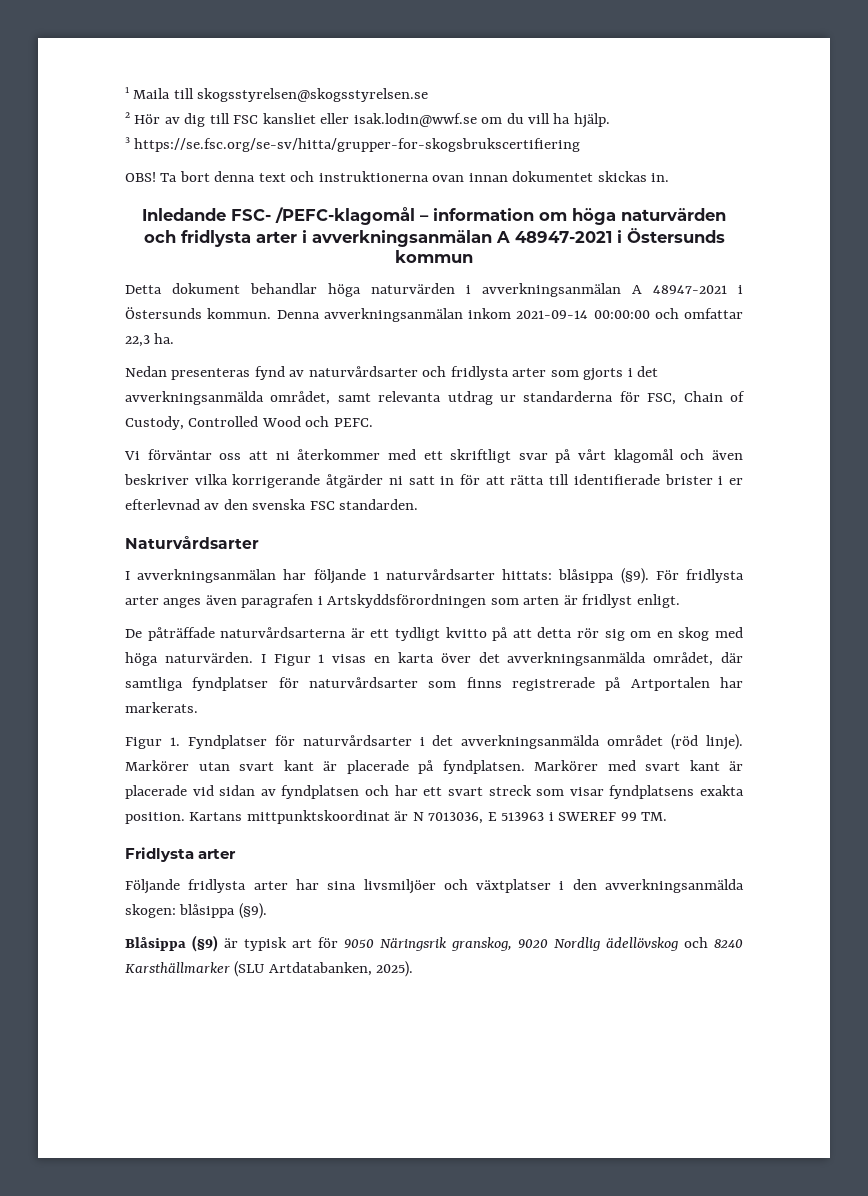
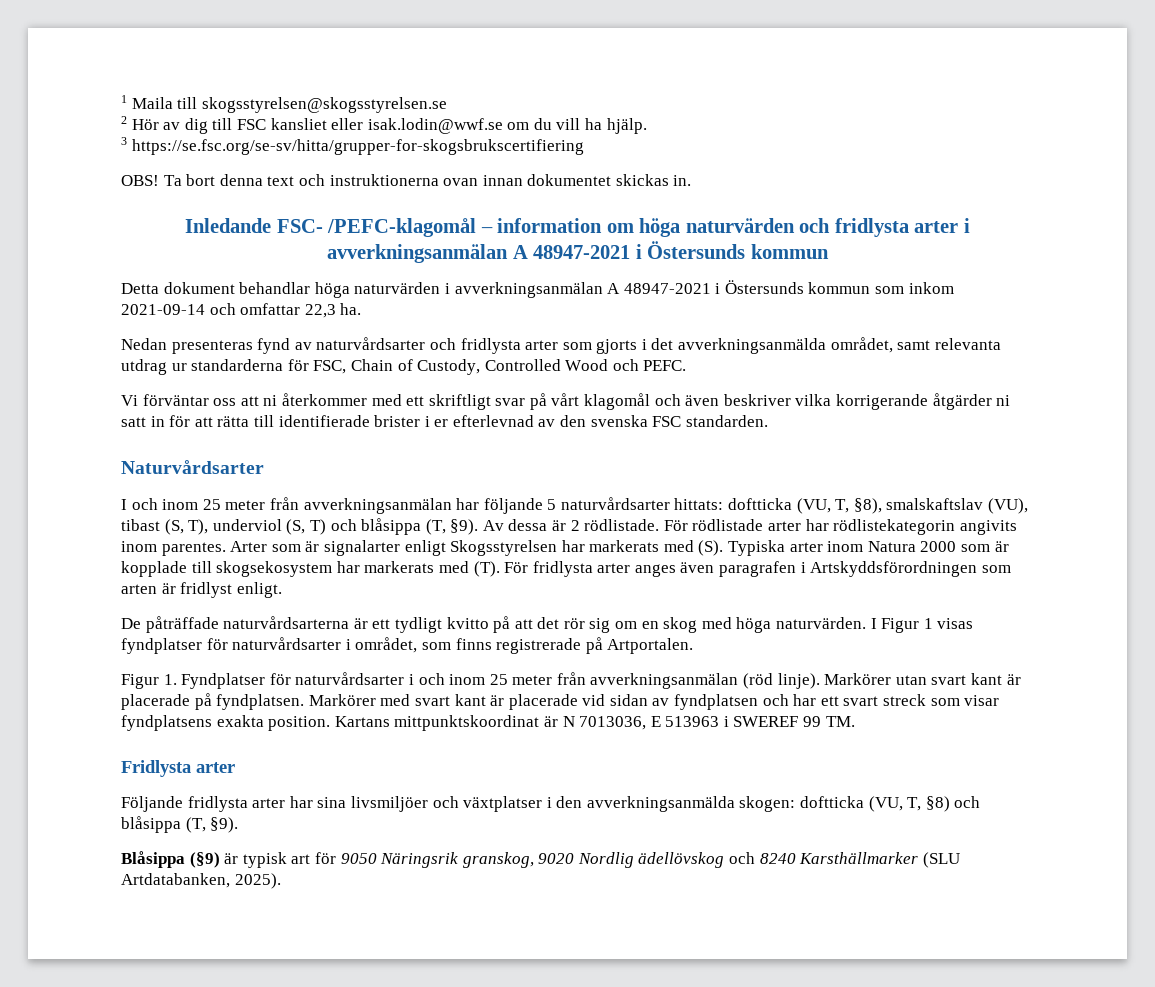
[207,308,463,322] kommun. Denna avverkningsanmälan -> [808,282,905,294] kommun som
[593,310,650,319] 00:00:00 -> (205, 309) none
(130, 575) none -> [131,497,299,510] och inom 25 meter från
[372,571,379,580] 1 -> [547,499,557,510] 5
[558,568,649,584] blåsippa (§9). -> [728,498,1029,514] [121,518,1017,535] [121,540,1009,556] [121,561,500,577] doftticka (VU, T, §8), smalskaftslav (VU), tibast (S, T), underviol (S, T) och blåsippa (T, §9). Av dessa är 2 rödlistade. För rödlistade arter har rödlistekategorin angivits inom parentes. Arter som är signalarter enligt Skogsstyrelsen har markerats med (S). Typiska arter inom Natura 2000 som är kopplade till skogsekosystem har markerats med (T).
[537,627,573,638] detta -> [537,617,560,629] det
[374,652,743,666] [125,677,183,691] en karta över det avverkningsanmälda området, där samtliga -> (974, 623) none
(418, 682) none -> [345,637,418,653] i området,
[630,677,743,691] [125,702,198,713] Artportalen har markerats. -> [607,638,694,654] Artportalen.
[432,735,664,749] det avverkningsanmälda området -> [418,672,739,689] och inom 25 meter från avverkningsanmälan
[179,903,267,919] blåsippa (§9). -> [800,796,981,812] [121,816,239,833] doftticka (VU, T, §8) och blåsippa (T, §9).

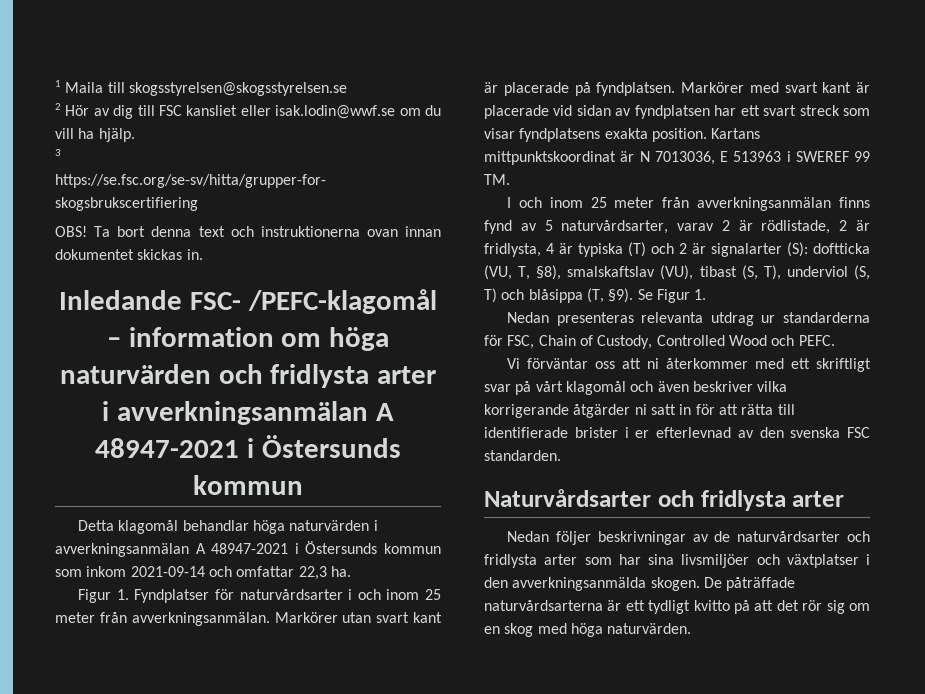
[163,282,235,294] dokument -> [118,520,179,534] klagomål
[121,337,931,354] Nedan presenteras fynd av naturvårdsarter och fridlysta arter som gjorts i det avverkningsanmälda området, samt -> [78,589,442,603] [55,612,442,626] [484,82,870,96] [484,105,870,119] [484,128,761,142] [484,151,870,165] [484,174,510,185] [507,197,870,211] [484,220,870,234] [484,242,870,257] [484,265,870,280] [484,288,707,303] [507,312,634,326] Figur 1. Fyndplatser för naturvårdsarter i och inom 25 meter från avverkningsanmälan. Markörer utan svart kant är placerade på fyndplatsen. Markörer med svart kant är placerade vid sidan av fyndplatsen har ett svart streck som visar fyndplatsens exakta position. Kartans mittpunktskoordinat är N 7013036, E 513963 i SWEREF 99 TM. // I och inom 25 meter från avverkningsanmälan finns fynd av 5 naturvårdsarter, varav 2 är rödlistade, 2 är fridlysta, 4 är typiska (T) och 2 är signalarter (S): doftticka (VU, T, §8), smalskaftslav (VU), tibast (S, T), underviol (S, T) och blåsippa (T, §9). Se Figur 1. // Nedan presenteras
[121,497,1029,514] [121,518,1017,535] [121,540,1009,556] [121,561,1011,577] [121,582,282,598] // I och inom 25 meter från avverkningsanmälan har följande 5 naturvårdsarter hittats: doftticka (VU, T, §8), smalskaftslav (VU), tibast (S, T), underviol (S, T) och blåsippa (T, §9). Av dessa är 2 rödlistade. För rödlistade arter har rödlistekategorin angivits inom parentes. Arter som är signalarter enligt Skogsstyrelsen har markerats med (S). Typiska arter inom Natura 2000 som är kopplade till skogsekosystem har markerats med (T). För fridlysta arter anges även paragrafen i Artskyddsförordningen som arten är fridlyst enligt. // -> [657,490,845,511] [507,531,870,545] [484,554,870,568] [484,577,700,591] och fridlysta arter // Nedan följer beskrivningar av de naturvårdsarter och fridlysta arter som har sina livsmiljöer och växtplatser i den avverkningsanmälda skogen.
[870,618,974,633] [121,637,694,654] [121,672,1021,689] [121,693,1000,710] [121,715,855,731] [121,760,235,777] [121,796,981,812] [121,816,239,833] [121,851,960,868] [121,873,281,889] I Figur 1 visas fyndplatser för naturvårdsarter i området, som finns registrerade på Artportalen. // Figur 1. Fyndplatser för naturvårdsarter i och inom 25 meter från avverkningsanmälan (röd linje). Markörer utan svart kant är placerade på fyndplatsen. Markörer med svart kant är placerade vid sidan av fyndplatsen och har ett svart streck som visar fyndplatsens exakta position. Kartans mittpunktskoordinat är N 7013036, E 513963 i SWEREF 99 TM. // Fridlysta arter // Följande fridlysta arter har sina livsmiljöer och växtplatser i den avverkningsanmälda skogen: doftticka (VU, T, §8) och blåsippa (T, §9). // Blåsippa (§9) är typisk art för 9050 Näringsrik granskog, 9020 Nordlig ädellövskog och 8240 Karsthällmarker (SLU Artdatabanken, 2025). -> (692, 628) none

